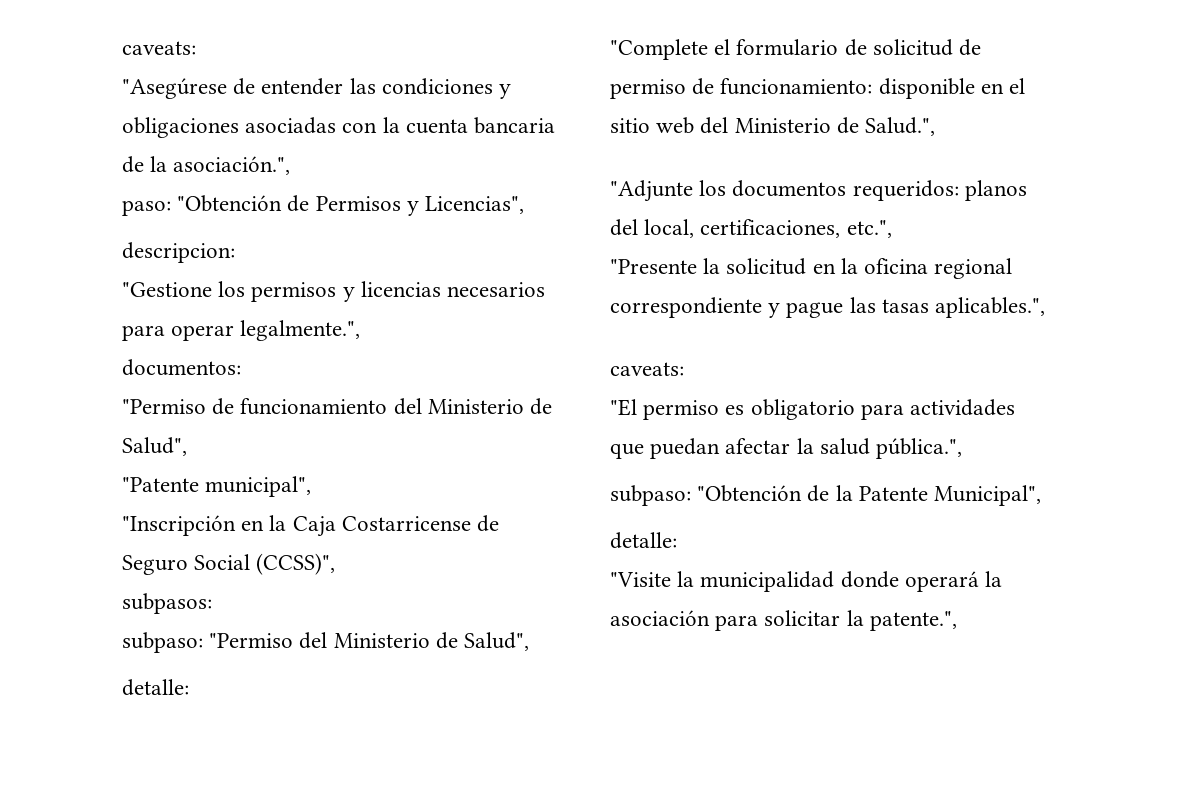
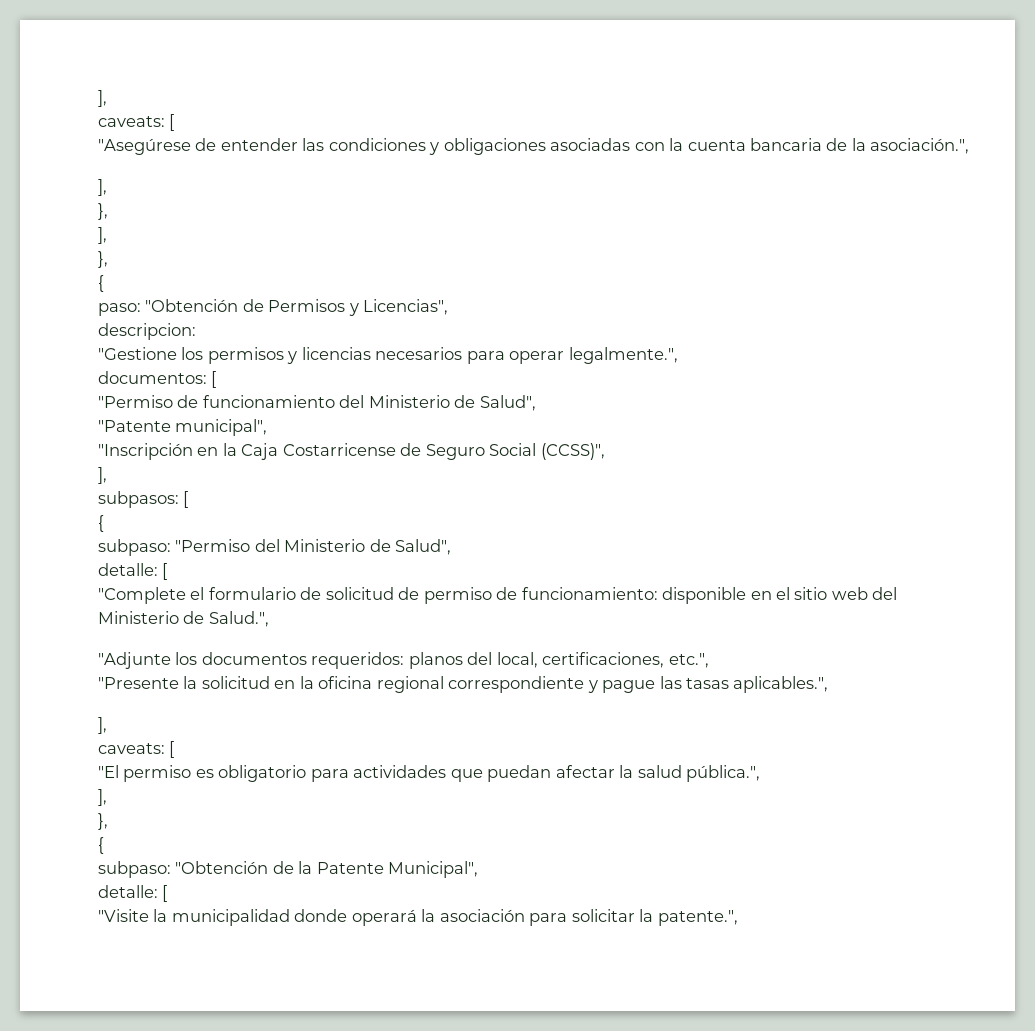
[122,41,196,55] caveats: -> [98,90,107,107] [98,114,175,131] ], // caveats: [
(291, 165) none -> [98,179,107,196] [98,203,108,220] [98,227,107,244] [98,251,108,268] [98,275,104,292] // ], // }, // ], // }, // {
(241, 367) none -> [211,371,217,388] [
(336, 564) none -> [98,467,107,484] // ],
(212, 603) none -> [183,491,189,508] [98,515,104,532] [ // {
(189, 687) none -> [162,563,168,580] [
[610,362,684,376] // caveats: -> [98,717,107,734] [98,741,175,758] // ], // caveats: [
(963, 448) none -> [98,789,107,806] [98,813,108,830] [98,837,104,854] // ], // }, // {
(677, 540) none -> [162,885,168,902] [

